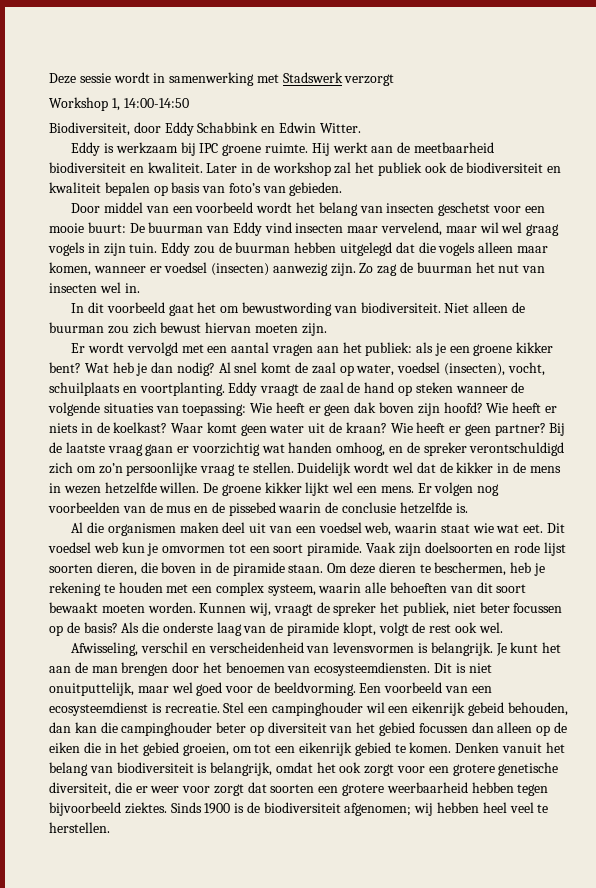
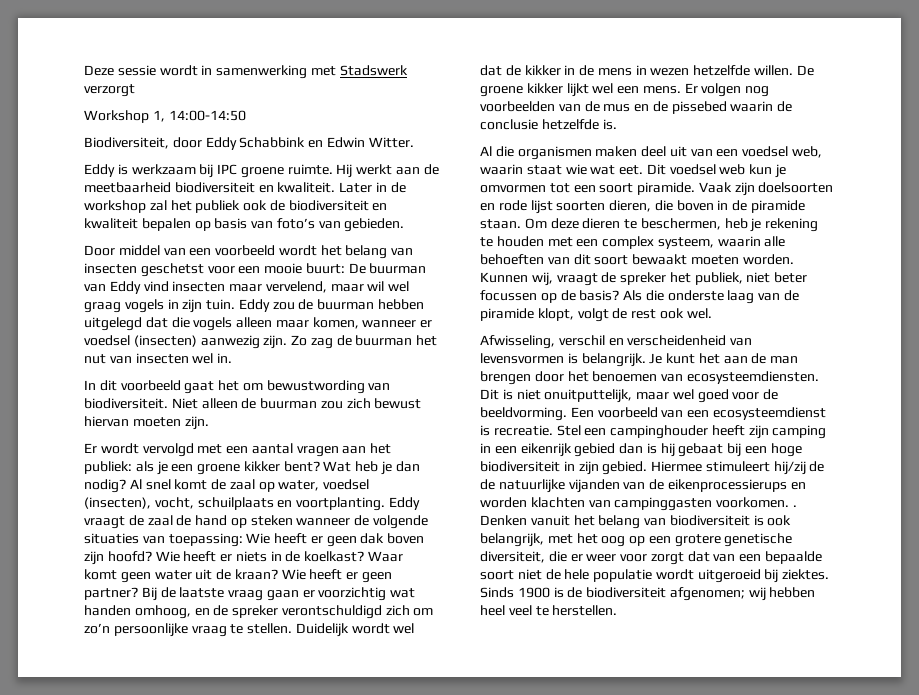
[365,702,568,716] [49,722,567,736] [49,742,452,756] wil een eikenrijk gebeid behouden, dan kan die campinghouder beter op diversiteit van het gebied focussen dan alleen op de eiken die in het gebied groeien, om tot een eikenrijk gebied te komen. -> [711,425,827,439] [480,443,802,457] [480,461,825,475] [480,479,806,493] [480,497,797,511] heeft zijn camping in een eikenrijk gebied dan is hij gebaat bij een hoge biodiversiteit in zijn gebied. Hiermee stimuleert hij/zij de de natuurlijke vijanden van de eikenprocessierups en worden klachten van campinggasten voorkomen. .
[210,762,426,776] belangrijk, omdat het ook zorgt voor -> [767,515,792,526] [480,533,646,547] ook belangrijk, met het oog op
[270,782,549,796] [49,802,121,816] soorten een grotere weerbaarheid hebben tegen bijvoorbeeld -> [713,551,823,564] [480,569,779,583] van een bepaalde soort niet de hele populatie wordt uitgeroeid bij

